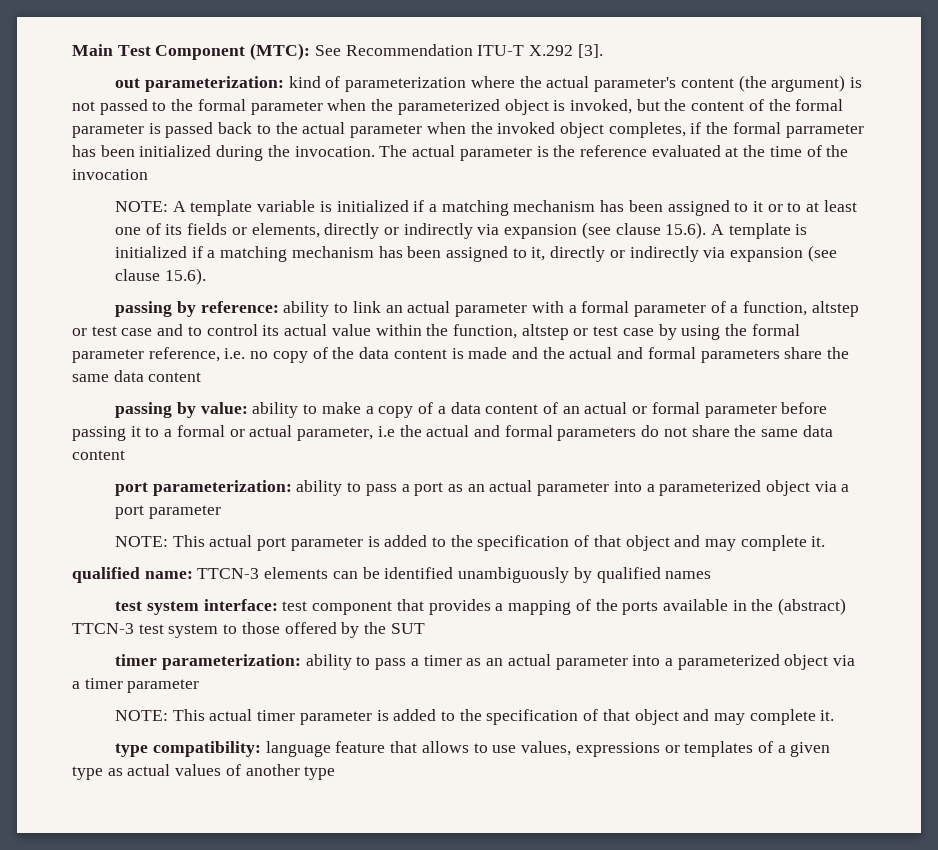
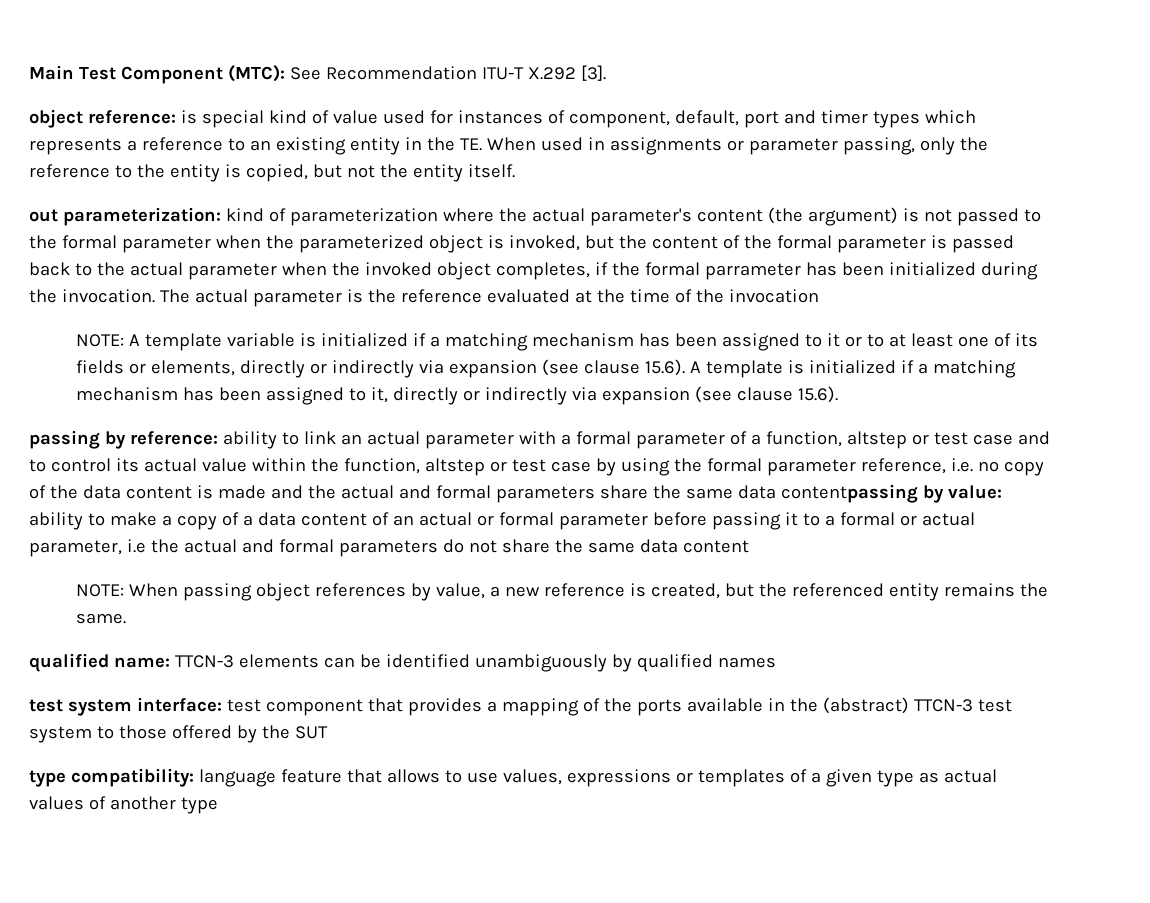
(603, 51) none -> [29,109,976,128] [29,137,988,155] [29,164,515,182] // object reference: is special kind of value used for instances of component, default, port and timer types which represents a reference to an existing entity in the TE. When used in assignments or parameter passing, only the reference to the entity is copied, but not the entity itself.
[148,372,202,382] [115,402,173,418] content // passing -> [780,484,918,503] contentpassing
[114,480,850,496] [114,505,221,519] [114,535,826,551] port parameterization: ability to pass a port as an actual parameter into a parameterized object via a port parameter // NOTE: This actual port parameter is added to the specification of that object and may complete it. -> [76,583,1048,601] [76,613,127,624] NOTE: When passing object references by value, a new reference is created, but the referenced entity remains the same.
[115,654,856,670] [72,678,200,693] [114,709,835,725] // timer parameterization: ability to pass a timer as an actual parameter into a parameterized object via a timer parameter // NOTE: This actual timer parameter is added to the specification of that object and may complete it. -> (328, 732) none

